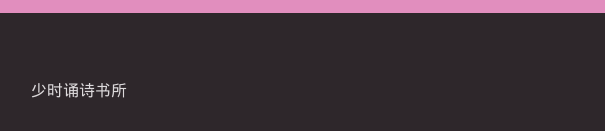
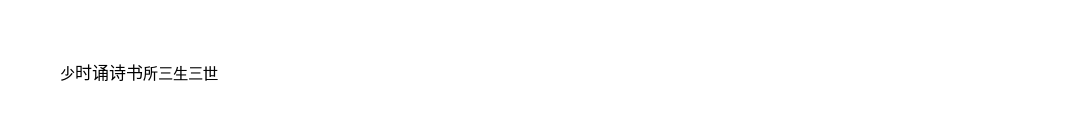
(127, 90) none -> [158,65,218,81] 三生三世

